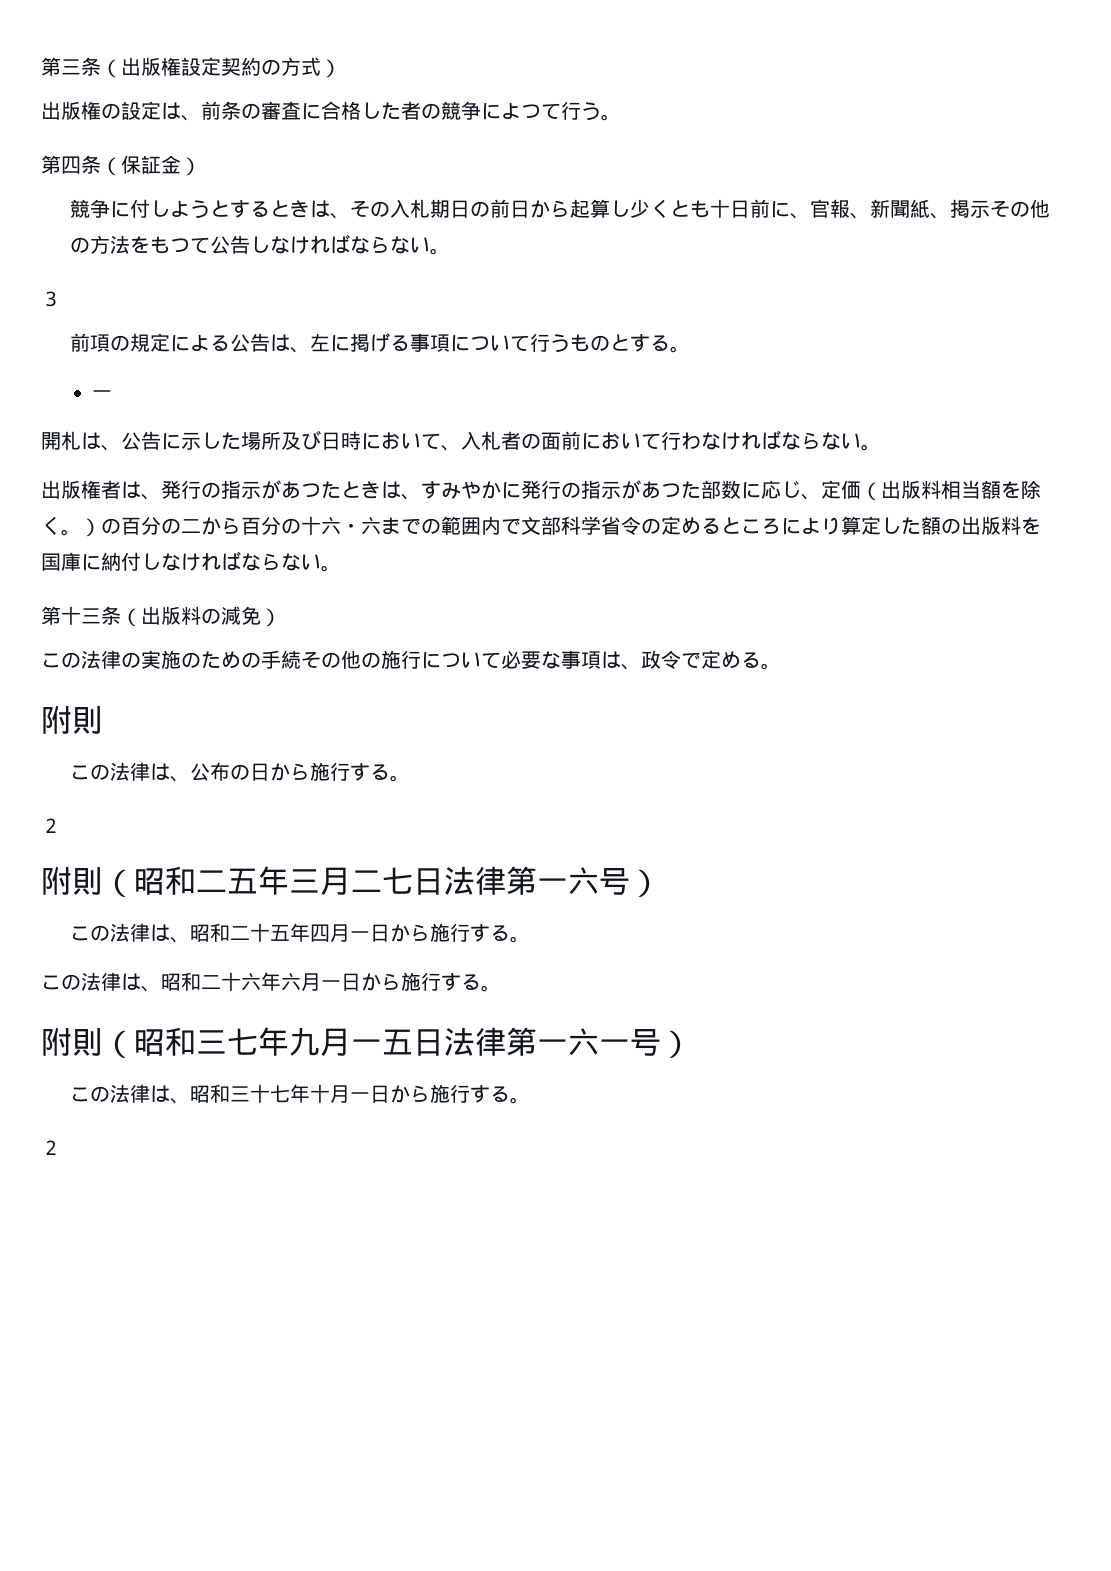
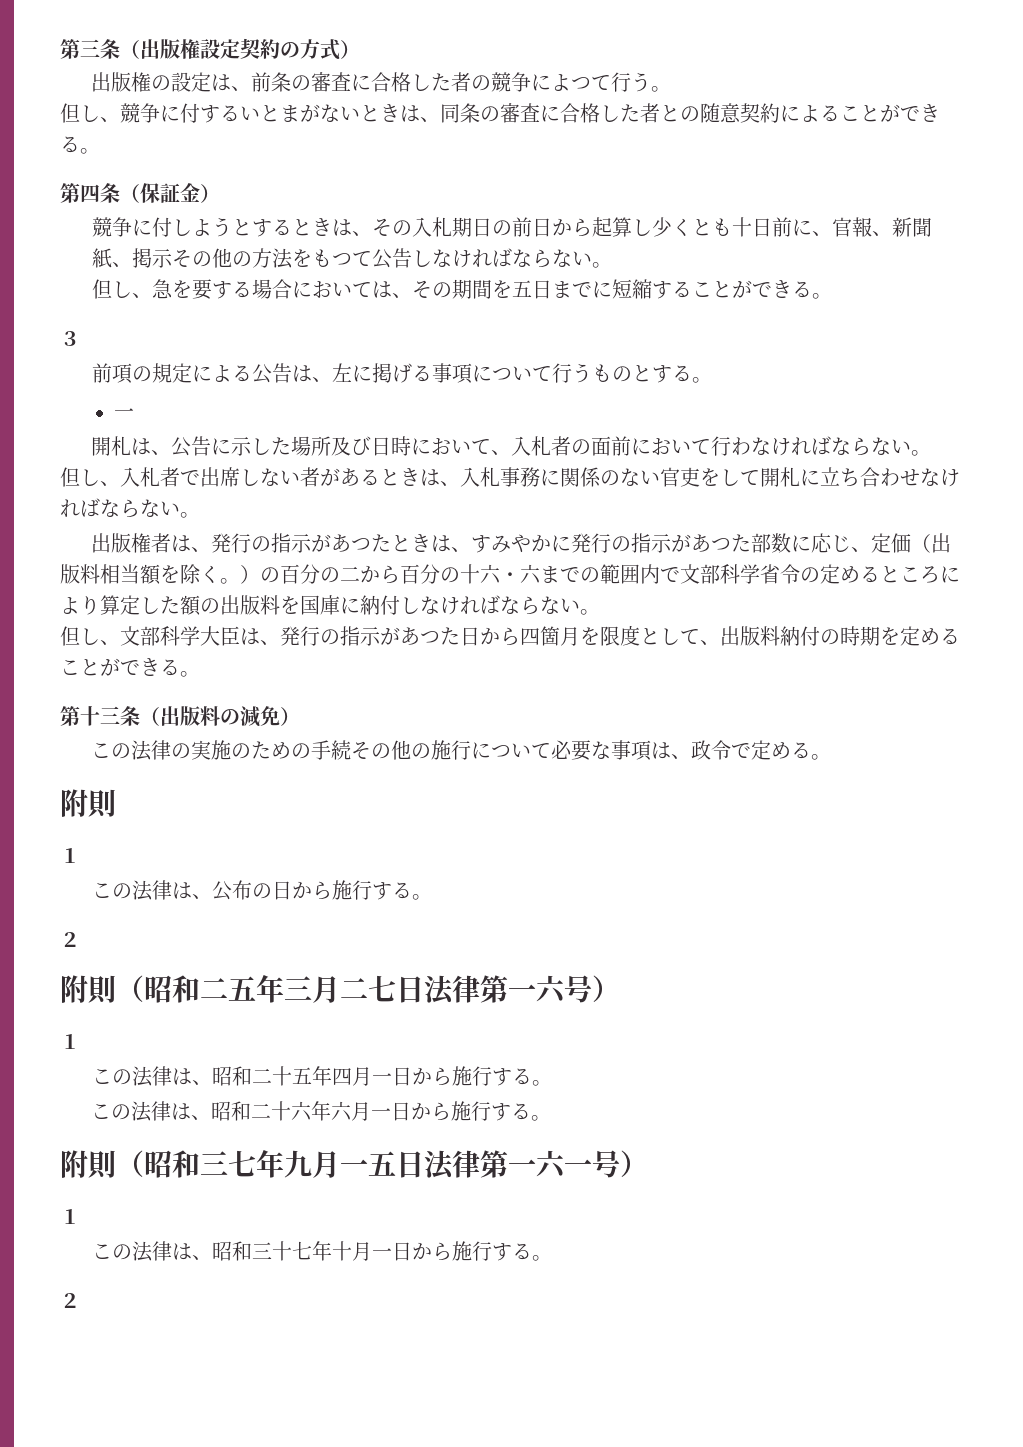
(621, 117) none -> [60,103,940,123] [60,136,100,154] // 但し、競争に付するいとまがないときは、同条の審査に合格した者との随意契約によることができる。
(450, 251) none -> [91,279,832,300] // 但し、急を要する場合においては、その期間を五日までに短縮することができる。
(881, 447) none -> [60,467,960,487] [60,498,200,518] // 但し、入札者で出席しない者があるときは、入札事務に関係のない官吏をして開札に立ち合わせなければならない。
(341, 568) none -> [60,625,960,646] [60,658,200,677] // 但し、文部科学大臣は、発行の指示があつた日から四箇月を限度として、出版料納付の時期を定めることができる。
(103, 719) none -> [60,848,80,863] // １
(661, 883) none -> [60,1034,80,1049] // １
(692, 1044) none -> [60,1209,80,1224] // １

